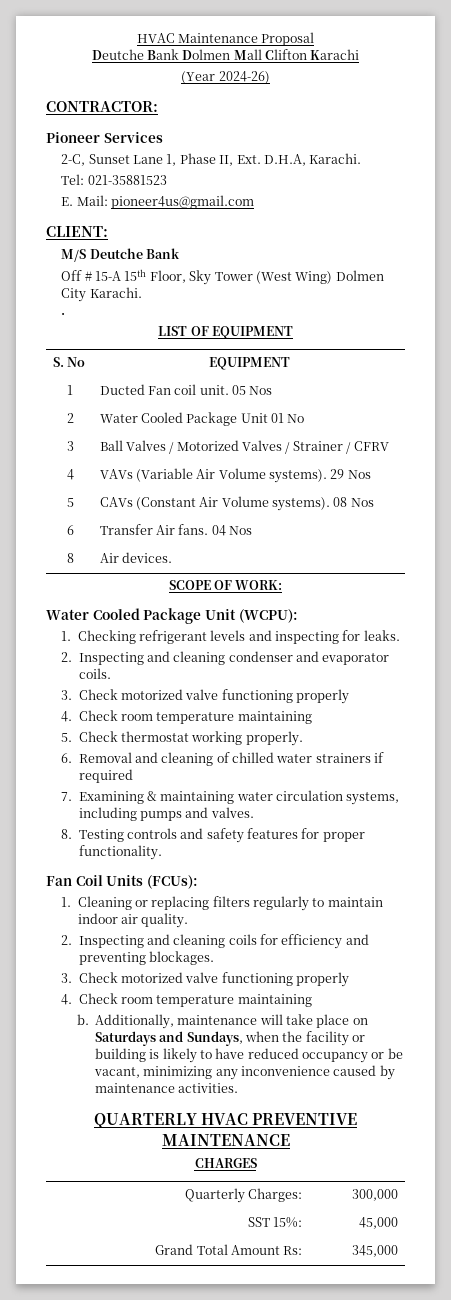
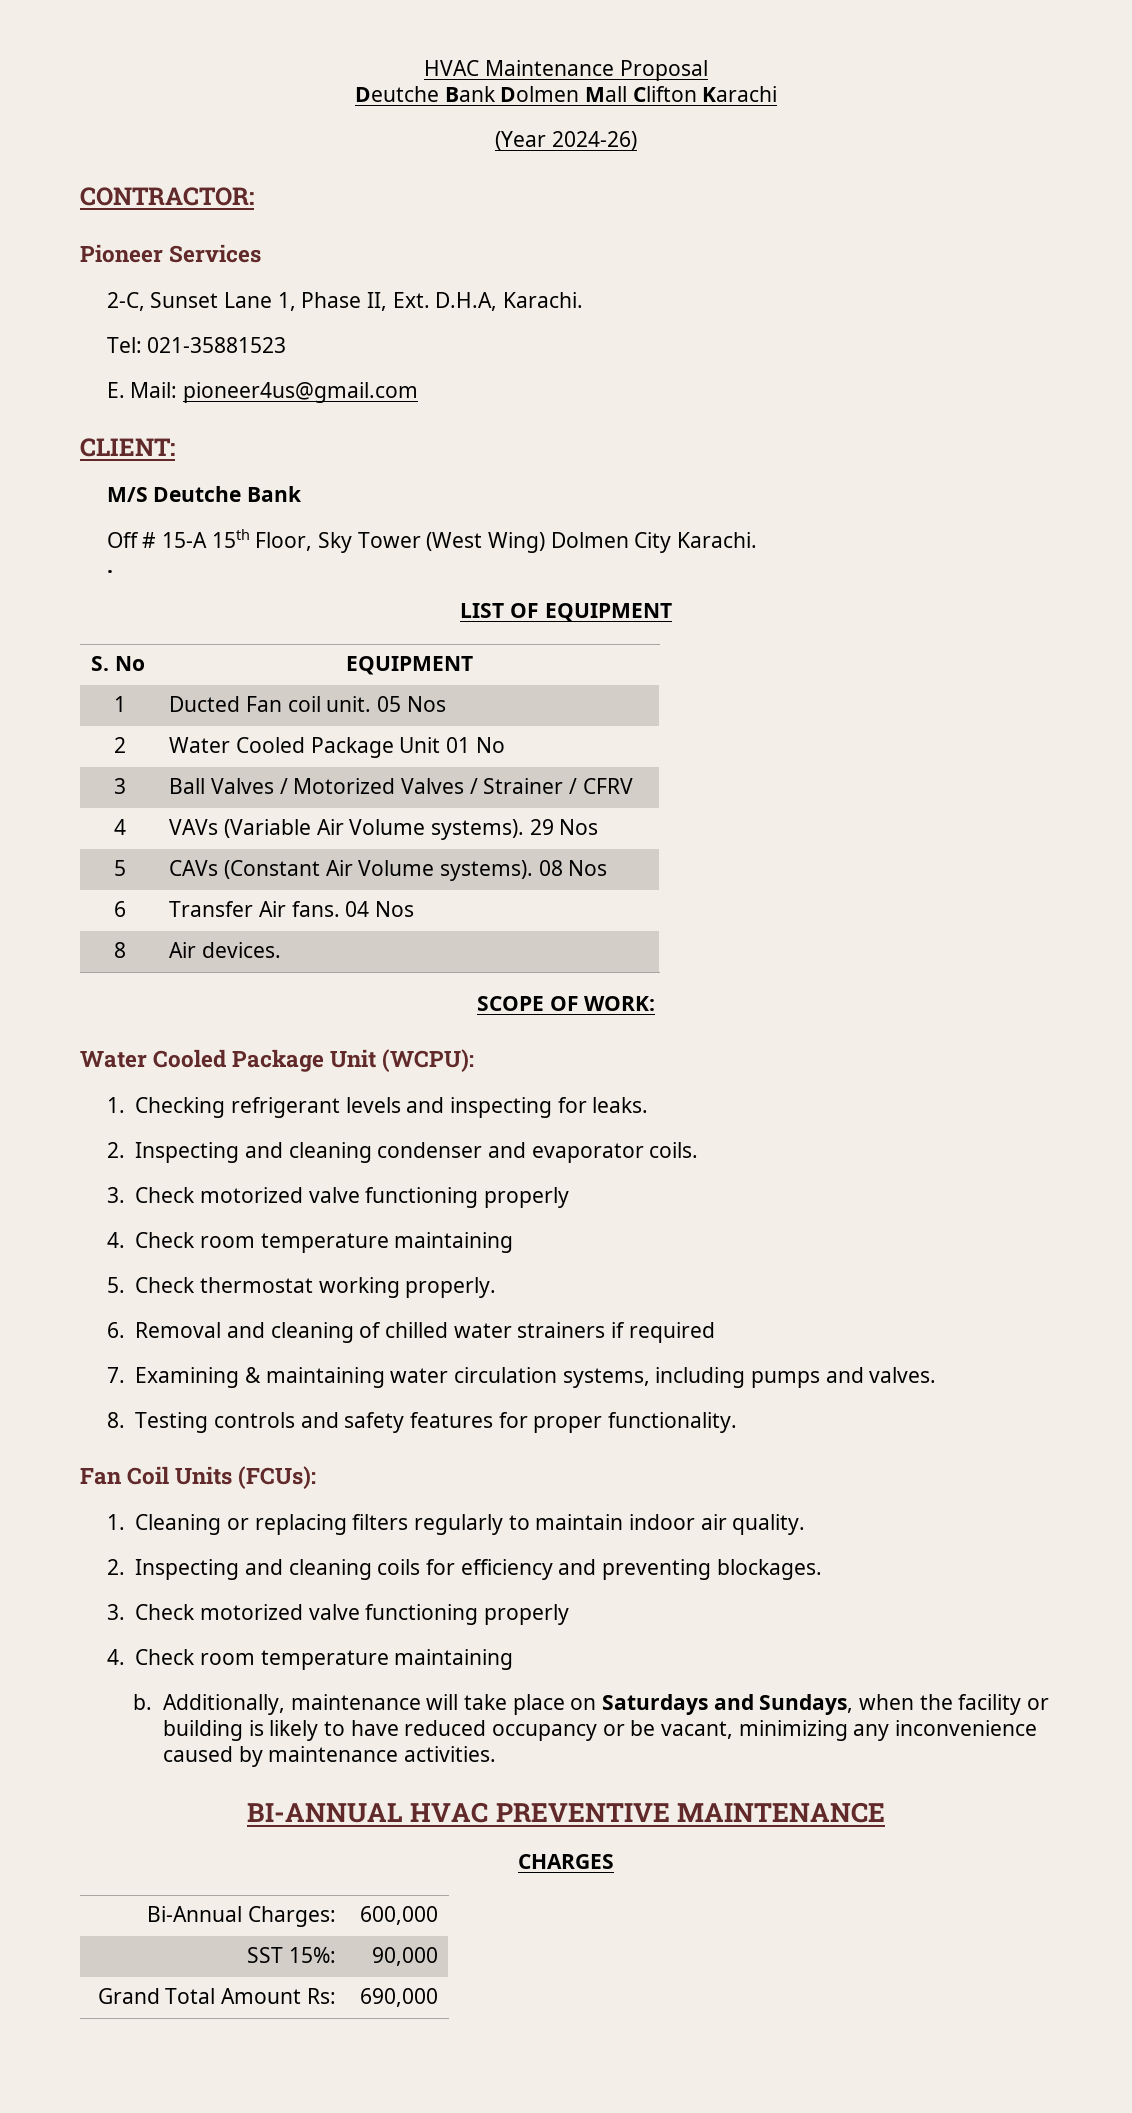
[93,1113,197,1128] QUARTERLY -> [247,1803,404,1823] BI-ANNUAL
[185,1188,246,1203] Quarterly -> [147,1906,243,1922] Bi-Annual
[352,1189,399,1201] 300,000 -> [359,1906,438,1925] 600,000
[359,1217,399,1229] 45,000 -> [371,1947,438,1966] 90,000
[352,1245,399,1257] 345,000 -> [359,1988,438,2007] 690,000

